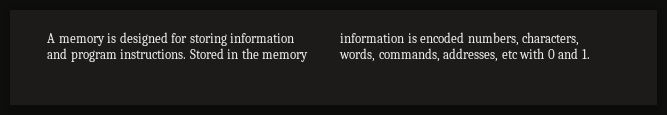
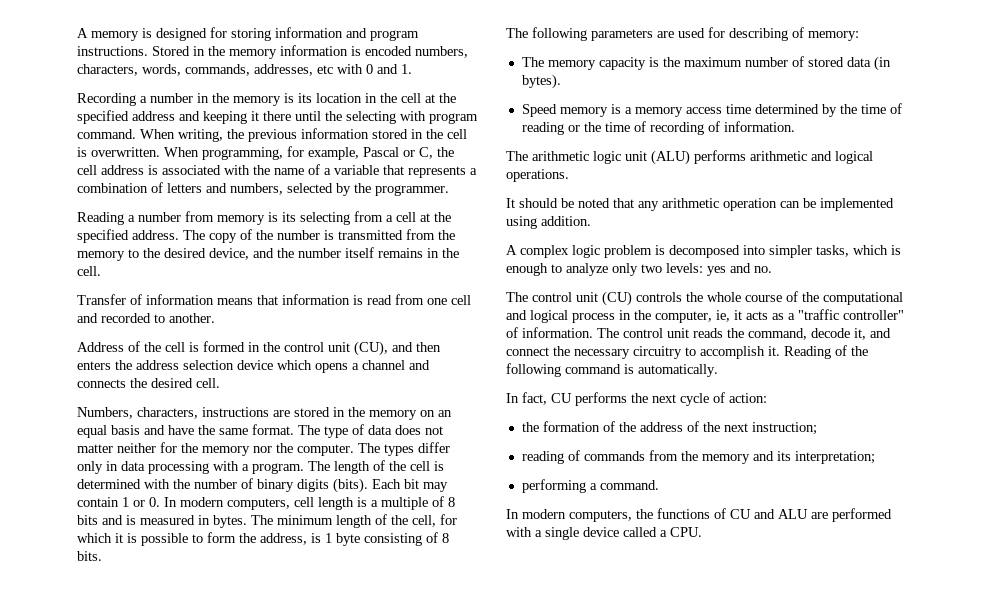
(590, 54) none -> [77,93,456,106] [77,110,478,124] [77,128,467,142] [77,146,454,160] [77,164,477,178] [77,182,449,196] [77,211,451,225] [77,229,455,243] [77,247,459,261] [77,266,101,276] [77,294,471,305] [77,313,215,323] [77,341,441,356] [77,360,430,373] [77,378,220,388] [77,407,452,420] [77,424,443,438] [77,442,450,456] [77,460,444,474] [77,478,448,493] [77,496,455,510] [77,514,457,528] [77,532,449,546] [77,551,102,561] [506,27,859,41] [521,56,891,71] [521,74,561,89] [521,103,902,117] [521,121,795,135] [506,150,873,165] [506,169,569,182] [506,198,894,211] [506,216,591,229] [506,245,901,258] [506,263,772,276] [506,291,903,306] [506,309,904,323] [506,327,891,340] [506,345,868,359] [506,363,718,377] [506,392,767,406] [521,421,817,435] [521,450,875,464] [521,479,659,493] [506,508,892,522] [506,527,702,540] // Recording a number in the memory is its location in the cell at the specified address and keeping it there until the selecting with program command. When writing, the previous information stored in the cell is overwritten. When programming, for example, Pascal or C, the cell address is associated with the name of a variable that represents a combination of letters and numbers, selected by the programmer. // Reading a number from memory is its selecting from a cell at the specified address. The copy of the number is transmitted from the memory to the desired device, and the number itself remains in the cell. // Transfer of information means that information is read from one cell and recorded to another. // Address of the cell is formed in the control unit (CU), and then enters the address selection device which opens a channel and connects the desired cell. // Numbers, characters, instructions are stored in the memory on an equal basis and have the same format. The type of data does not matter neither for the memory nor the computer. The types differ only in data processing with a program. The length of the cell is determined with the number of binary digits (bits). Each bit may contain 1 or 0. In modern computers, cell length is a multiple of 8 bits and is measured in bytes. The minimum length of the cell, for which it is possible to form the address, is 1 byte consisting of 8 bits. // The following parameters are used for describing of memory: // The memory capacity is the maximum number of stored data (in bytes). // Speed memory is a memory access time determined by the time of reading or the time of recording of information. // The arithmetic logic unit (ALU) performs arithmetic and logical operations. // It should be noted that any arithmetic operation can be implemented using addition. // A complex logic problem is decomposed into simpler tasks, which is enough to analyze only two levels: yes and no. // The control unit (CU) controls the whole course of the computational and logical process in the computer, ie, it acts as a "traffic controller" of information. The control unit reads the command, decode it, and connect the necessary circuitry to accomplish it. Reading of the following command is automatically. // In fact, CU performs the next cycle of action: // the formation of the address of the next instruction; // reading of commands from the memory and its interpretation; // performing a command. // In modern computers, the functions of CU and ALU are performed with a single device called a CPU.

